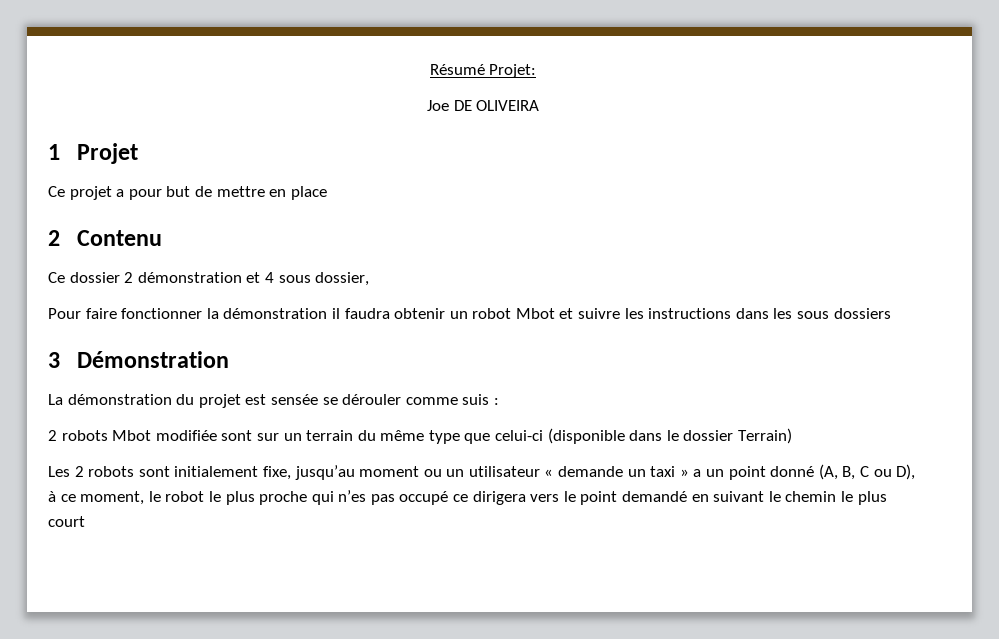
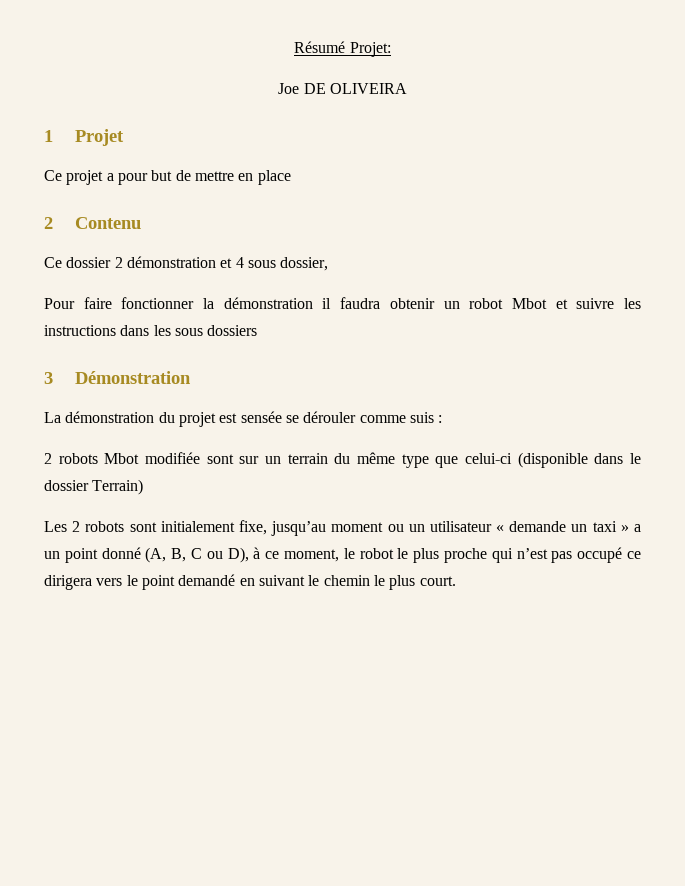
[338,490,367,502] n’es -> [516,548,548,559] n’est
[48,516,85,527] court -> [419,576,456,586] court.

